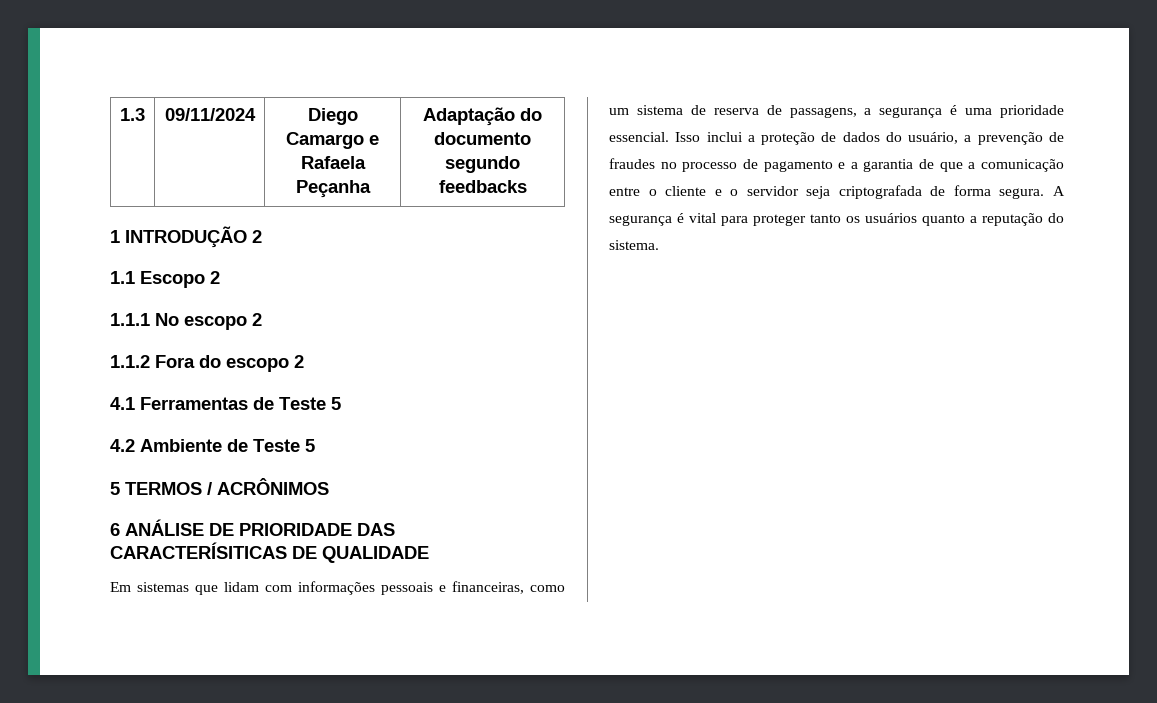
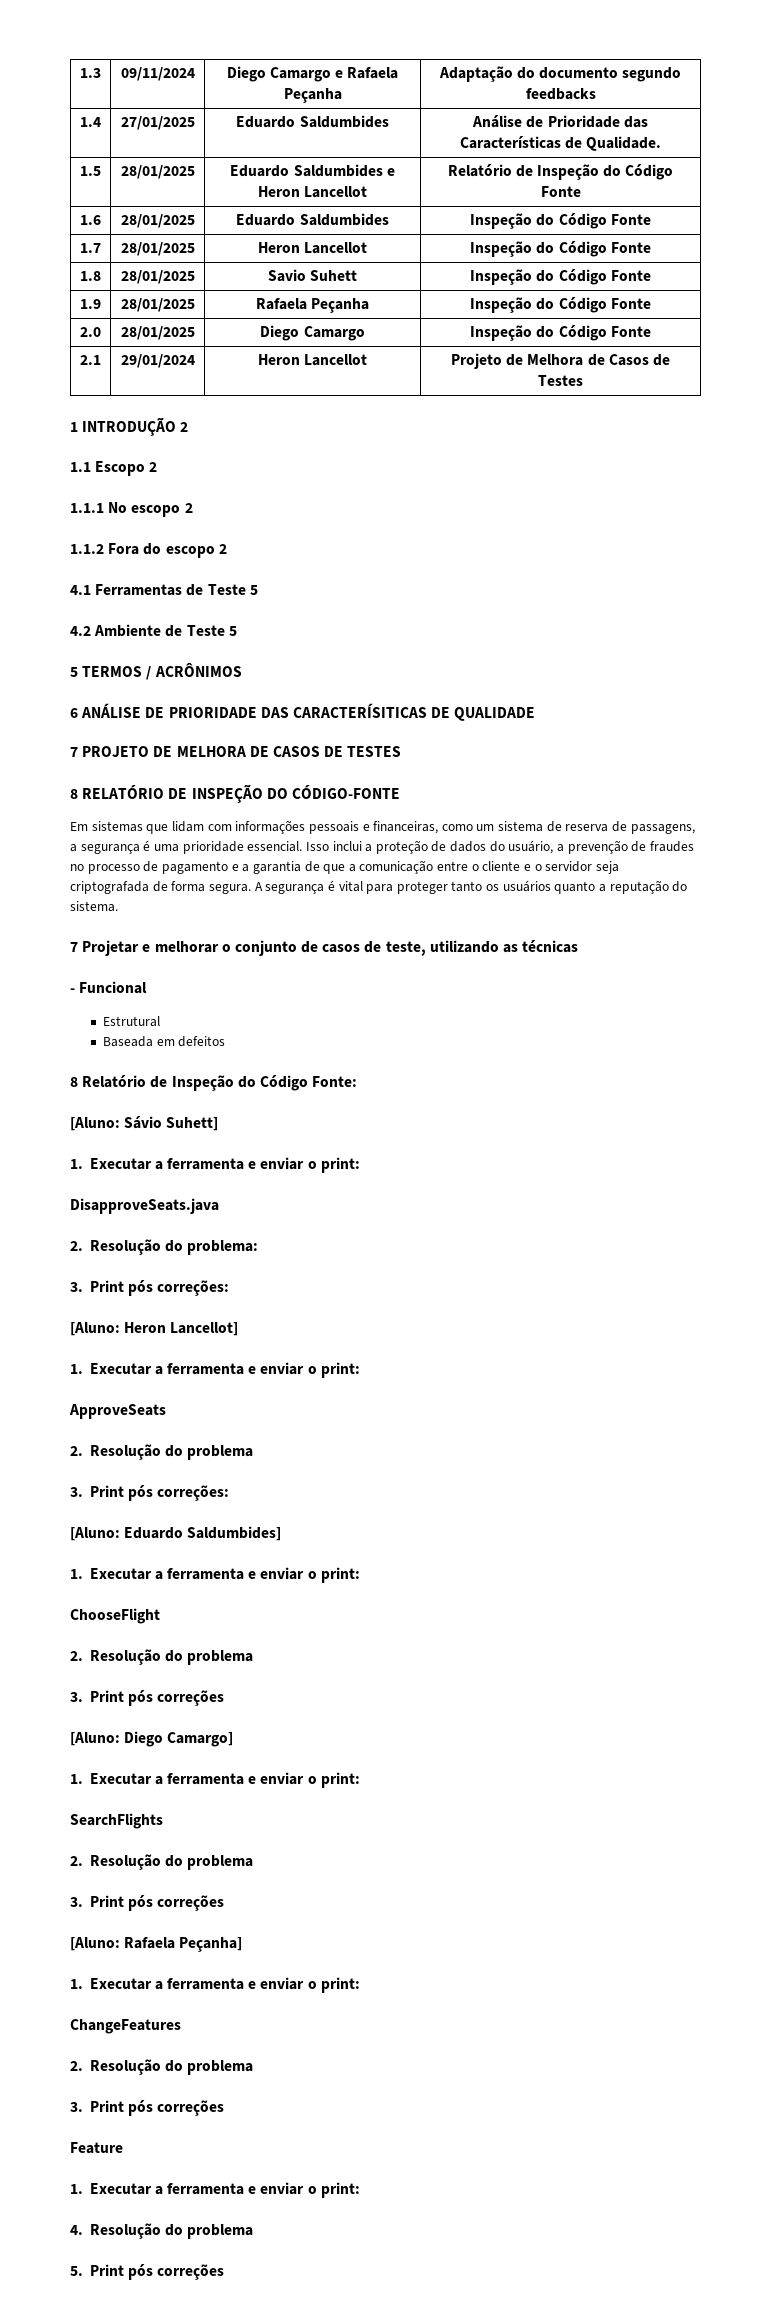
(527, 186) none -> [80,117,101,127] [120,116,195,130] [236,115,389,128] [472,115,648,128] [459,136,662,151] [80,166,101,176] [120,165,195,179] [230,164,395,177] [257,186,368,198] [447,164,674,180] [540,186,581,197] [80,215,101,225] [120,214,195,228] [236,213,389,226] [470,213,651,229] [80,243,101,253] [120,242,195,256] [257,242,368,254] [470,241,651,257] [80,271,101,281] [120,270,195,284] [267,269,358,282] [470,269,651,285] [80,299,101,309] [120,298,195,312] [255,298,370,313] [470,297,651,313] [80,327,101,337] [120,326,195,340] [260,325,365,341] [470,325,651,341] [80,355,101,365] [120,354,195,368] [257,354,368,366] [451,353,670,369] [538,375,583,386] // 1.4 | 27/01/2025 | Eduardo Saldumbides | Análise de Prioridade das Características de Qualidade. // 1.5 | 28/01/2025 | Eduardo Saldumbides e Heron Lancellot | Relatório de Inspeção do Código Fonte // 1.6 | 28/01/2025 | Eduardo Saldumbides | Inspeção do Código Fonte // 1.7 | 28/01/2025 | Heron Lancellot | Inspeção do Código Fonte // 1.8 | 28/01/2025 | Savio Suhett | Inspeção do Código Fonte // 1.9 | 28/01/2025 | Rafaela Peçanha | Inspeção do Código Fonte // 2.0 | 28/01/2025 | Diego Camargo | Inspeção do Código Fonte // 2.1 | 29/01/2024 | Heron Lancellot | Projeto de Melhora de Casos de Testes
(429, 554) none -> [70,746,402,757] [70,784,400,803] // 7 PROJETO DE MELHORA DE CASOS DE TESTES // 8 RELATÓRIO DE INSPEÇÃO DO CÓDIGO-FONTE
(659, 245) none -> [70,940,579,956] [70,981,148,994] [102,1016,160,1027] [102,1036,226,1047] [70,1075,358,1091] [70,1116,219,1131] [70,1157,360,1173] [70,1198,219,1214] [70,1239,259,1255] [70,1280,230,1296] [70,1322,239,1336] [70,1362,360,1378] [69,1404,166,1419] [70,1444,254,1460] [70,1485,230,1501] [70,1526,282,1541] [70,1567,360,1583] [70,1608,160,1624] [70,1649,254,1665] [70,1690,225,1706] [70,1731,234,1747] [70,1772,360,1788] [70,1813,163,1829] [70,1854,254,1870] [70,1895,225,1911] [70,1937,243,1952] [70,1977,360,1993] [70,2019,181,2034] [70,2059,254,2075] [70,2100,225,2116] [70,2142,123,2154] [70,2182,360,2198] [70,2223,254,2239] [70,2264,225,2280] // 7 Projetar e melhorar o conjunto de casos de teste, utilizando as técnicas // - Funcional // Estrutural // Baseada em defeitos // 8 Relatório de Inspeção do Código Fonte: // [Aluno: Sávio Suhett] // 1. Executar a ferramenta e enviar o print: // DisapproveSeats.java // 2. Resolução do problema: // 3. Print pós correções: // [Aluno: Heron Lancellot] // 1. Executar a ferramenta e enviar o print: // ApproveSeats // 2. Resolução do problema // 3. Print pós correções: // [Aluno: Eduardo Saldumbides] // 1. Executar a ferramenta e enviar o print: // ChooseFlight // 2. Resolução do problema // 3. Print pós correções // [Aluno: Diego Camargo] // 1. Executar a ferramenta e enviar o print: // SearchFlights // 2. Resolução do problema // 3. Print pós correções // [Aluno: Rafaela Peçanha] // 1. Executar a ferramenta e enviar o print: // ChangeFeatures // 2. Resolução do problema // 3. Print pós correções // Feature // 1. Executar a ferramenta e enviar o print: // 4. Resolução do problema // 5. Print pós correções

